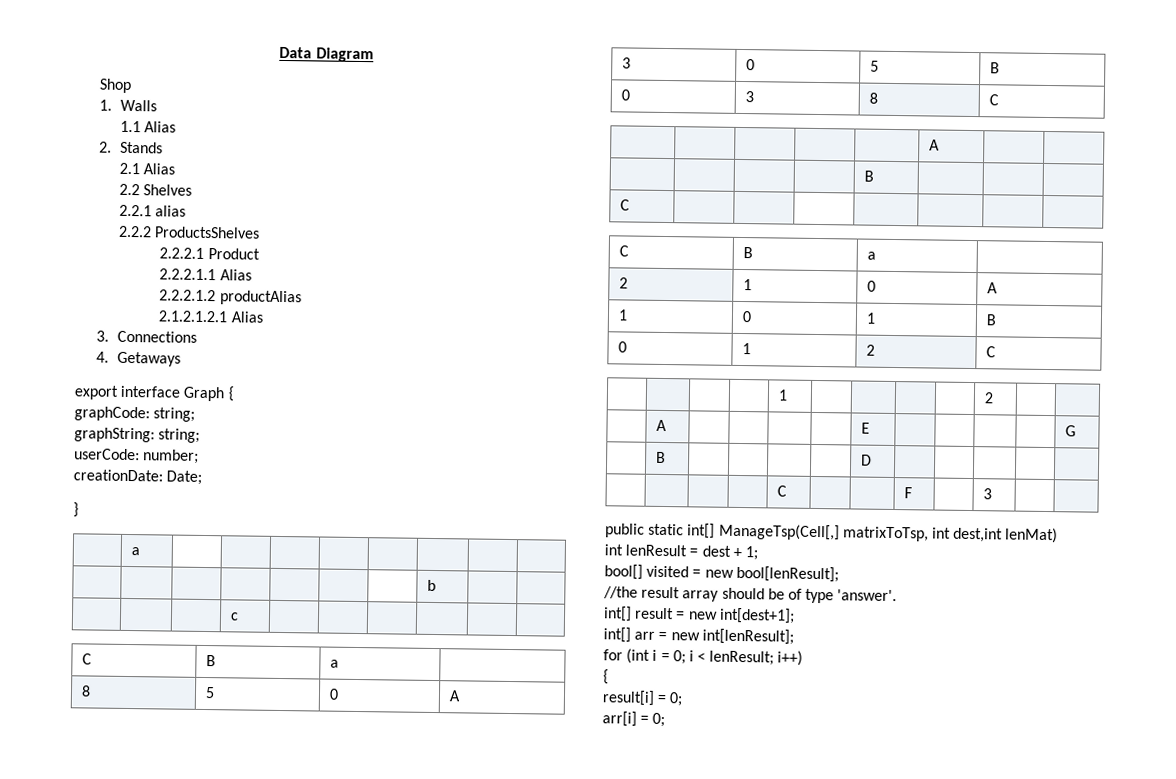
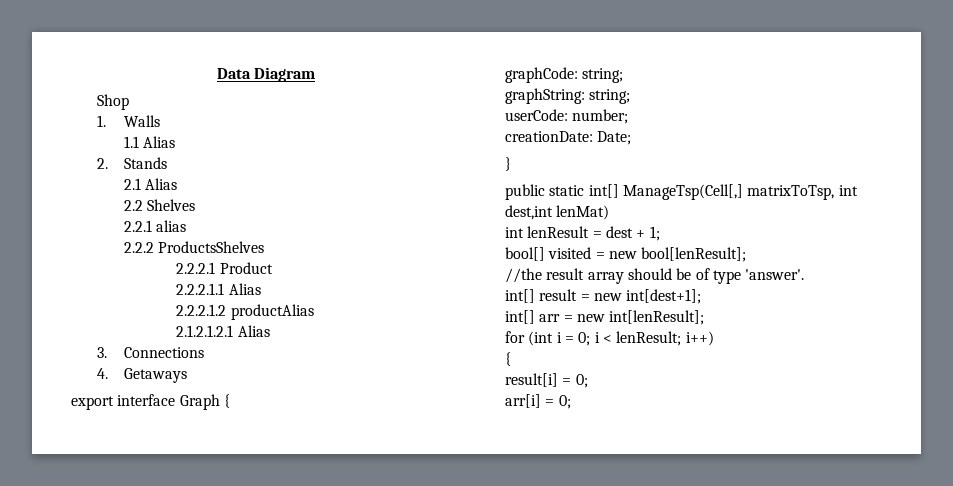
[130,547,140,556] [426,579,436,592] [229,612,239,621] [81,653,92,665] [205,655,216,667] [329,659,339,668] [80,685,91,697] [204,687,215,699] [328,688,339,700] [448,690,461,702] [621,57,631,69] [745,59,755,71] [869,60,879,72] [989,62,1000,74] [620,89,630,101] [744,91,754,103] [868,92,878,104] [988,94,999,106] [928,139,940,151] [863,170,874,182] [619,199,630,211] [618,245,629,257] [742,247,753,259] [866,251,876,260] [618,277,628,289] [742,279,752,291] [866,280,876,292] [986,282,998,294] [617,309,628,321] [741,311,752,323] [865,312,876,324] [985,314,997,326] [617,341,627,353] [741,343,751,355] [865,344,875,356] [985,346,996,358] [777,389,788,401] [983,392,993,404] [655,419,667,432] [860,422,870,434] [1064,425,1076,437] [655,451,666,464] [860,454,872,466] [776,485,787,497] [903,487,912,499] [982,488,992,500] // | a | | | | | | | | // | | | | | | | b | | // | | | c | | | | | | // C | B | a | // 8 | 5 | 0 | A // 3 | 0 | 5 | B // 0 | 3 | 8 | C // | | | | | A | | // | | | | B | | | // C | | | | | | | // C | B | a | // 2 | 1 | 0 | A // 1 | 0 | 1 | B // 0 | 1 | 2 | C // | | | | 1 | | | | | 2 | | // | A | | | | | E | | | | | G // | B | | | | | D | | | | | // | | | | C | | | F | | 3 | | -> (511, 164) none

